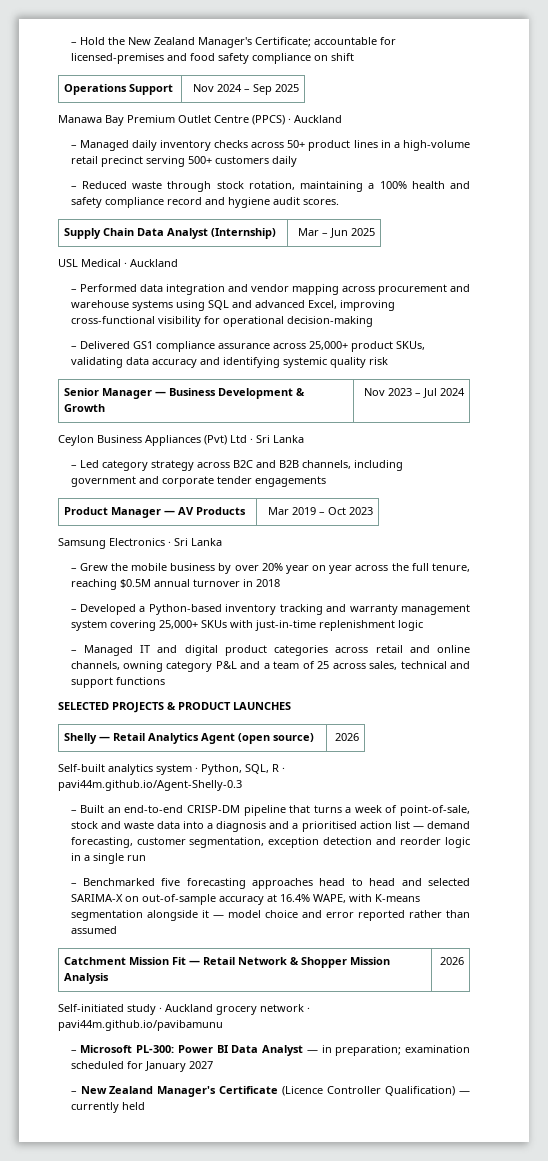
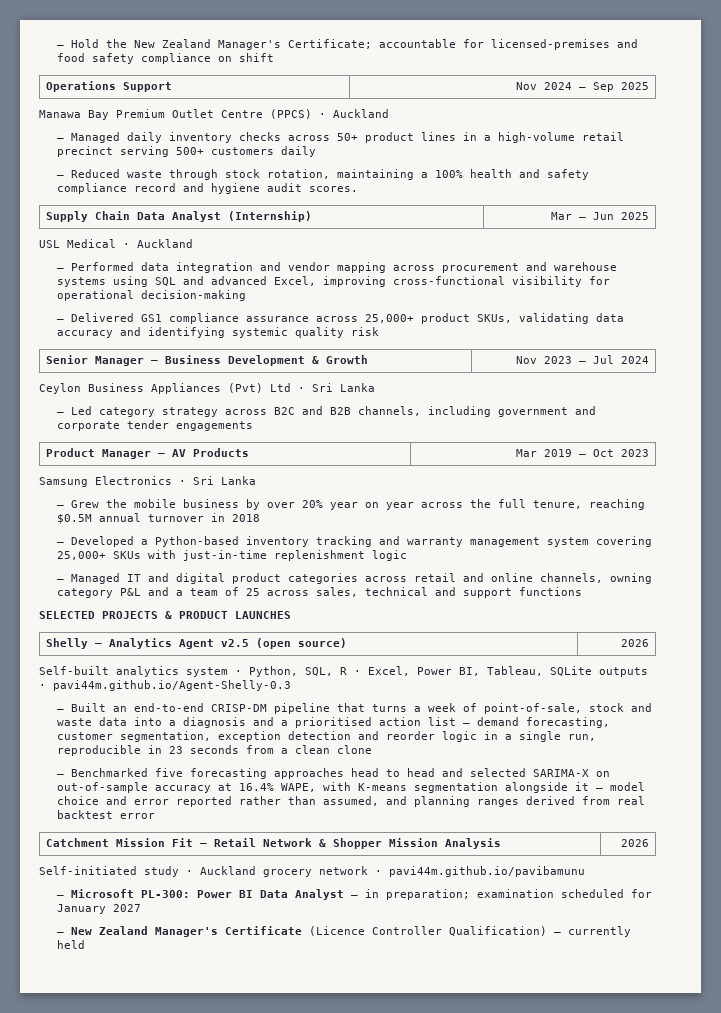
[113,733,146,741] Retail -> (102, 645) none
(236, 738) none -> [220,639,249,647] v2.5
(285, 769) none -> [368,666,648,677] [39,684,46,689] Excel, Power BI, Tableau, SQLite outputs ·
[126,855,146,861] run -> [567,734,596,741] [56,745,372,756] run, reproducible in 23 seconds from a clean clone
[70,926,117,934] assumed -> [322,796,645,807] [56,810,155,819] assumed, and planning ranges derived from real backtest error

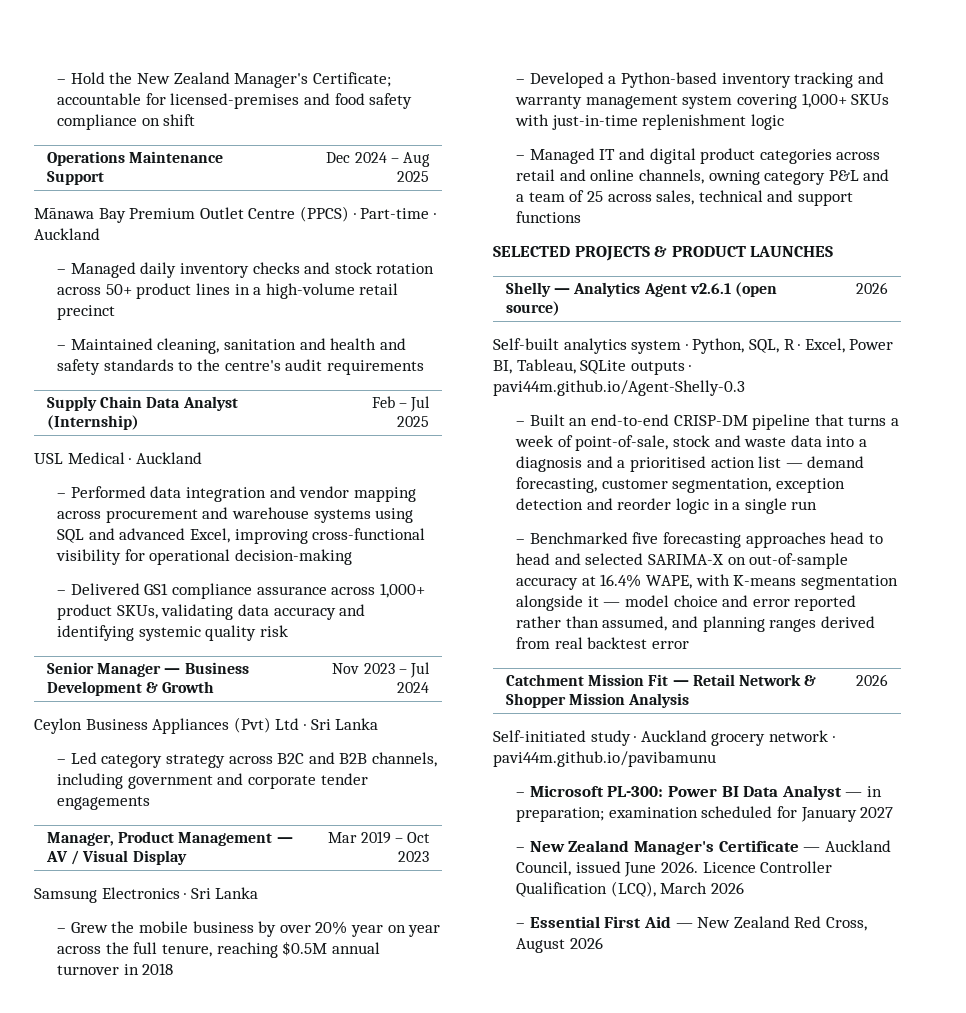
(116, 86) none -> [129,151,224,163] Maintenance
[516,82,538,90] Nov -> [326,152,351,163] Dec
[593,82,650,92] [39,110,81,118] Sep 2025 // Manawa -> [402,152,430,167] [396,171,429,182] [34,208,94,219] Aug 2025 // Mānawa
(326, 115) none -> [360,208,436,219] Part-time ·
(281, 136) none -> [304,262,435,274] and stock rotation
[119,146,316,157] [56,169,589,180] [56,183,358,194] serving 500+ customers daily // – Reduced waste through stock rotation, maintaining a 100% health and safety compliance record and hygiene audit scores. -> [57,338,406,354] [57,359,424,375] // – Maintained cleaning, sanitation and health and safety standards to the centre's audit requirements
[551,212,615,220] Mar – Jun -> [371,396,430,412] Feb – Jul
[364,314,414,323] 25,000+ -> [379,583,425,598] 1,000+
[45,448,249,459] Product Manager — AV Products -> [47,831,293,846] [46,850,187,865] Manager, Product Management — AV / Visual Display
[56,551,106,560] 25,000+ -> [801,93,847,108] 1,000+
[220,639,249,647] v2.5 -> [689,283,731,294] v2.6.1
[567,734,596,741] [56,745,372,756] run, reproducible in 23 seconds from a clean clone -> [791,501,818,510] run
[308,926,631,937] [56,940,85,949] (Licence Controller Qualification) — currently held -> [803,840,891,852] [516,861,833,877] [516,881,745,897] [516,916,867,931] [516,937,603,953] — Auckland Council, issued June 2026. Licence Controller Qualification (LCQ), March 2026 // – Essential First Aid — New Zealand Red Cross, August 2026

